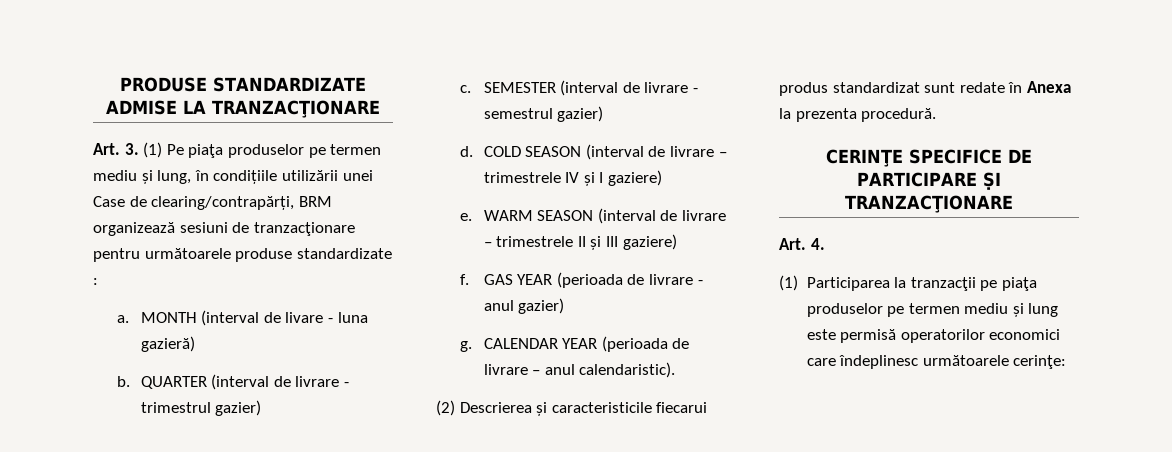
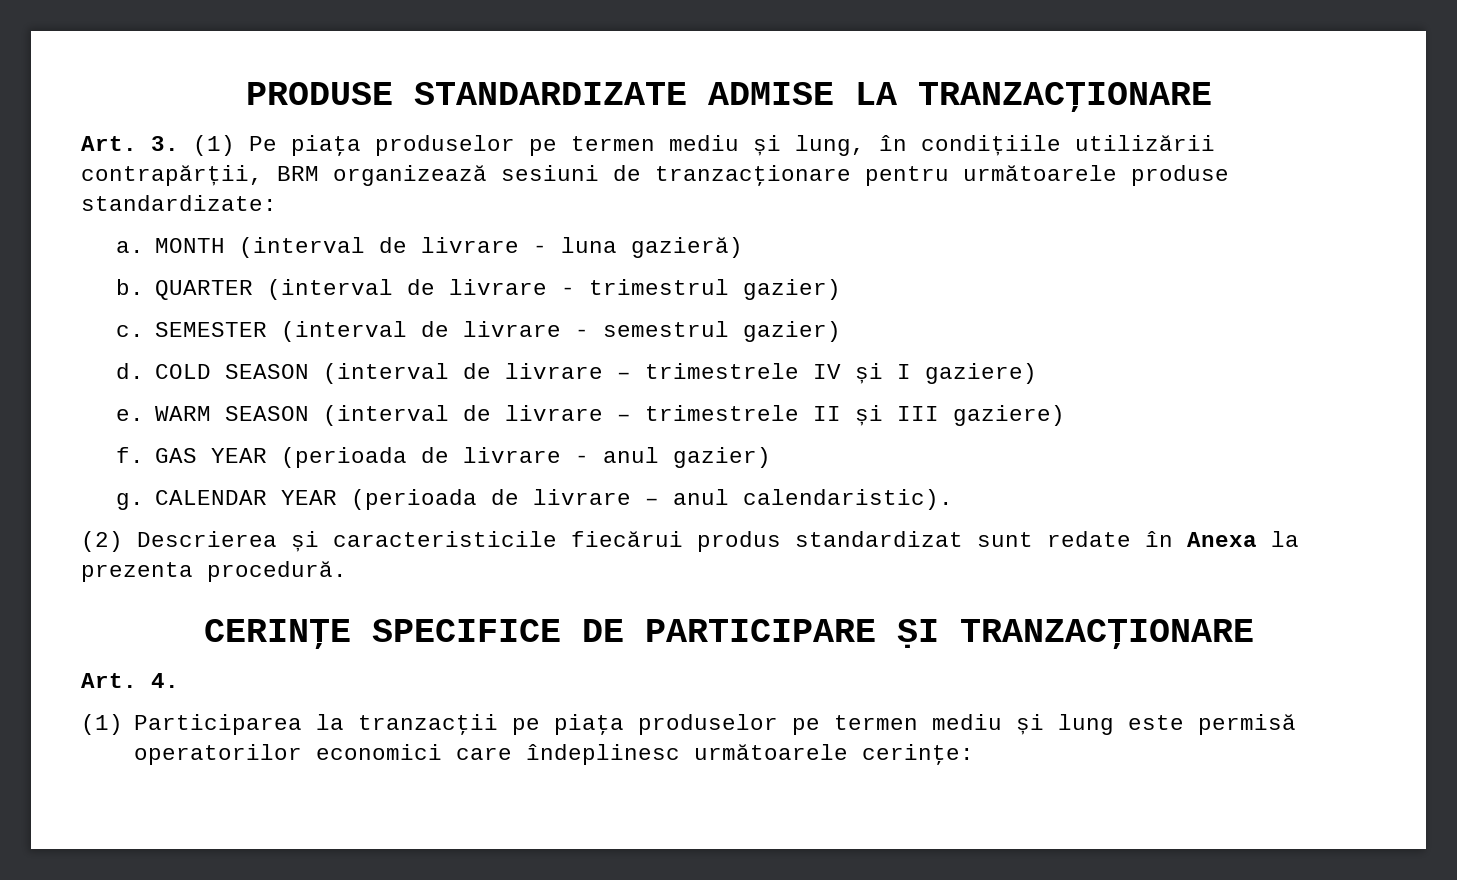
[342,170,373,181] [93,196,295,210] unei Case de clearing/contrapărți, -> [81,165,263,186] contrapărții,
[296,248,392,259] [93,278,98,285] standardizate : -> [81,195,277,211] standardizate:
[285,312,324,323] livare -> [421,237,520,253] livrare
[656,402,708,413] fiecarui -> [571,531,683,547] fiecărui

